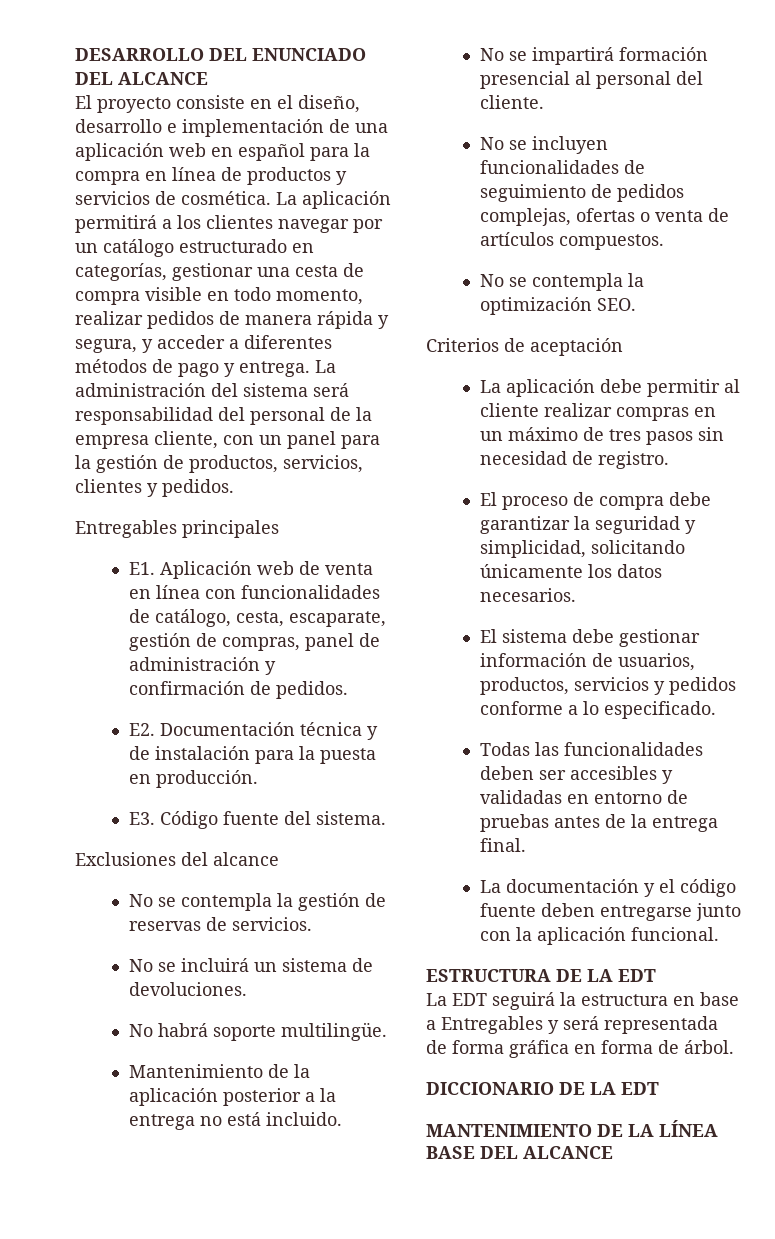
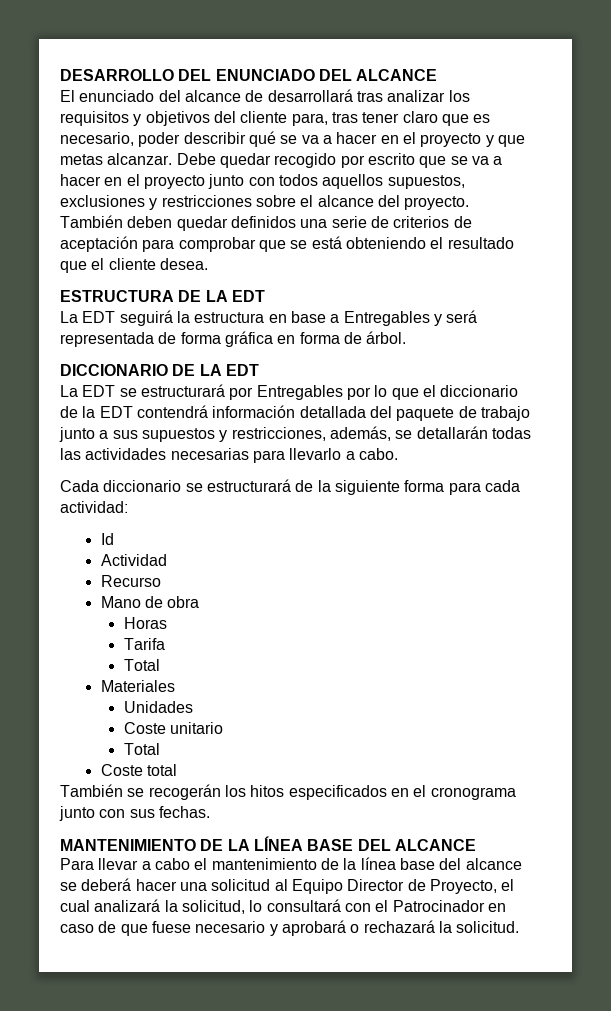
[97,95,360,113] [75,119,388,137] [75,143,370,161] [75,167,347,185] [75,191,391,209] [75,215,383,233] [75,239,314,257] [75,263,364,281] [75,287,363,305] [75,311,389,329] [75,335,332,353] [75,359,336,377] [75,383,349,397] [75,407,372,425] [75,431,380,449] [75,455,363,473] [75,479,234,497] [75,520,279,538] [128,561,373,579] [128,585,380,599] [128,609,386,627] [128,633,380,651] [128,657,276,675] [128,681,348,699] [128,722,378,740] [128,746,376,764] [128,770,258,788] [128,811,386,829] [75,852,279,866] [128,893,386,911] [128,917,312,931] [128,958,373,972] [128,982,247,996] [128,1022,387,1041] [128,1064,310,1078] [128,1088,336,1106] [128,1112,342,1130] [479,47,708,65] [479,71,703,89] [479,95,544,109] [479,136,608,154] [479,160,645,174] [479,184,684,202] [479,208,729,226] [479,232,664,250] [479,273,644,291] [479,297,636,315] [426,338,623,356] [479,379,740,397] [479,403,716,421] [479,427,724,445] [479,451,669,469] [479,492,711,510] [479,516,696,534] [479,540,685,558] [479,564,662,578] [479,588,576,602] [479,629,700,647] [479,653,695,671] [479,677,736,695] [479,701,716,719] [479,742,703,756] [479,766,673,784] [479,790,688,804] [479,814,718,832] [479,838,526,852] [479,879,736,897] [479,903,741,921] [479,927,719,945] proyecto consiste en el diseño, desarrollo e implementación de una aplicación web en español para la compra en línea de productos y servicios de cosmética. La aplicación permitirá a los clientes navegar por un catálogo estructurado en categorías, gestionar una cesta de compra visible en todo momento, realizar pedidos de manera rápida y segura, y acceder a diferentes métodos de pago y entrega. La administración del sistema será responsabilidad del personal de la empresa cliente, con un panel para la gestión de productos, servicios, clientes y pedidos. // Entregables principales // E1. Aplicación web de venta en línea con funcionalidades de catálogo, cesta, escaparate, gestión de compras, panel de administración y confirmación de pedidos. // E2. Documentación técnica y de instalación para la puesta en producción. // E3. Código fuente del sistema. // Exclusiones del alcance // No se contempla la gestión de reservas de servicios. // No se incluirá un sistema de devoluciones. // No habrá soporte multilingüe. // Mantenimiento de la aplicación posterior a la entrega no está incluido. // No se impartirá formación presencial al personal del cliente. // No se incluyen funcionalidades de seguimiento de pedidos complejas, ofertas o venta de artículos compuestos. // No se contempla la optimización SEO. // Criterios de aceptación // La aplicación debe permitir al cliente realizar compras en un máximo de tres pasos sin necesidad de registro. // El proceso de compra debe garantizar la seguridad y simplicidad, solicitando únicamente los datos necesarios. // El sistema debe gestionar información de usuarios, productos, servicios y pedidos conforme a lo especificado. // Todas las funcionalidades deben ser accesibles y validadas en entorno de pruebas antes de la entrega final. // La documentación y el código fuente deben entregarse junto con la aplicación funcional. -> [79,89,470,102] [60,111,491,126] [60,131,525,147] [60,153,503,168] [60,174,465,189] [60,195,470,210] [60,215,472,231] [60,236,514,252] [60,258,208,273] enunciado del alcance de desarrollará tras analizar los requisitos y objetivos del cliente para, tras tener claro que es necesario, poder describir qué se va a hacer en el proyecto y que metas alcanzar. Debe quedar recogido por escrito que se va a hacer en el proyecto junto con todos aquellos supuestos, exclusiones y restricciones sobre el alcance del proyecto. También deben quedar definidos una serie de criterios de aceptación para comprobar que se está obteniendo el resultado que el cliente desea.
(659, 1088) none -> [60,384,519,400] [60,405,530,421] [59,426,531,442] [60,448,398,463] [60,479,520,495] [60,501,128,513] [100,533,114,545] [100,554,167,566] [100,575,161,587] [100,596,200,608] [123,617,167,629] [123,638,165,650] [123,659,160,671] [100,680,175,692] [123,701,193,713] [123,722,224,734] [123,743,160,755] [100,764,177,776] [60,784,516,800] [59,806,210,821] // La EDT se estructurará por Entregables por lo que el diccionario de la EDT contendrá información detallada del paquete de trabajo junto a sus supuestos y restricciones, además, se detallarán todas las actividades necesarias para llevarlo a cabo. // Cada diccionario se estructurará de la siguiente forma para cada actividad: // Id // Actividad // Recurso // Mano de obra // Horas // Tarifa // Total // Materiales // Unidades // Coste unitario // Total // Coste total // También se recogerán los hitos especificados en el cronograma junto con sus fechas.
(613, 1152) none -> [60,857,522,870] [60,878,515,894] [60,899,506,914] [60,920,520,936] // Para llevar a cabo el mantenimiento de la línea base del alcance se deberá hacer una solicitud al Equipo Director de Proyecto, el cual analizará la solicitud, lo consultará con el Patrocinador en caso de que fuese necesario y aprobará o rechazará la solicitud.

